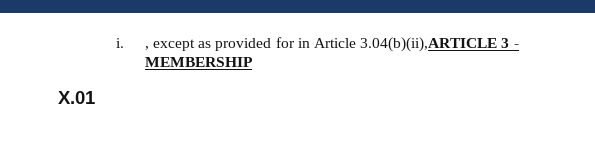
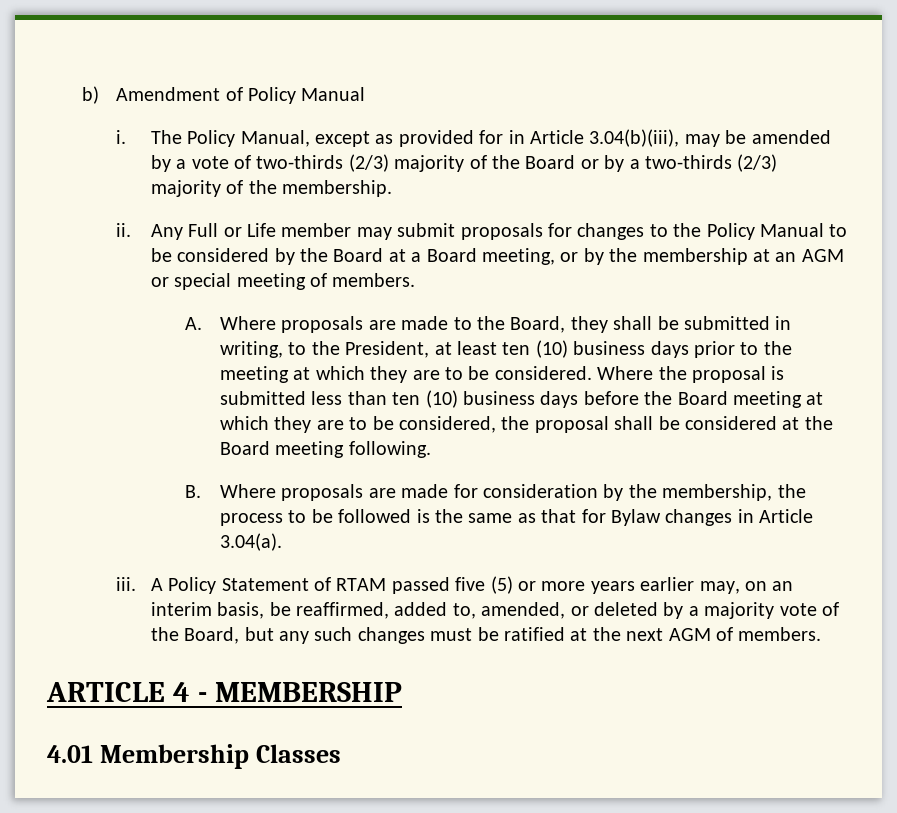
[115,38,149,50] i. , -> [81,86,366,104] [116,130,310,147] b) Amendment of Policy Manual // i. The Policy Manual,
[360,37,510,52] 3.04(b)(ii),ARTICLE 3 -> [589,129,831,147] [150,154,778,172] [150,180,393,197] [116,223,848,240] [150,248,844,265] [150,273,416,290] [185,316,792,333] [220,340,792,358] [220,366,785,383] [220,390,824,408] [220,416,833,433] [220,441,431,458] [185,484,806,501] [220,509,814,526] [220,533,283,551] [116,576,794,594] [150,602,840,619] [150,627,822,644] [46,682,191,702] 3.04(b)(iii), may be amended by a vote of two-thirds (2/3) majority of the Board or by a two-thirds (2/3) majority of the membership. // ii. Any Full or Life member may submit proposals for changes to the Policy Manual to be considered by the Board at a Board meeting, or by the membership at an AGM or special meeting of members. // A. Where proposals are made to the Board, they shall be submitted in writing, to the President, at least ten (10) business days prior to the meeting at which they are to be considered. Where the proposal is submitted less than ten (10) business days before the Board meeting at which they are to be considered, the proposal shall be considered at the Board meeting following. // B. Where proposals are made for consideration by the membership, the process to be followed is the same as that for Bylaw changes in Article 3.04(a). // iii. A Policy Statement of RTAM passed five (5) or more years earlier may, on an interim basis, be reaffirmed, added to, amended, or deleted by a majority vote of the Board, but any such changes must be ratified at the next AGM of members. // ARTICLE 4
[58,91,95,104] X.01 -> [47,744,341,769] 4.01 Membership Classes

